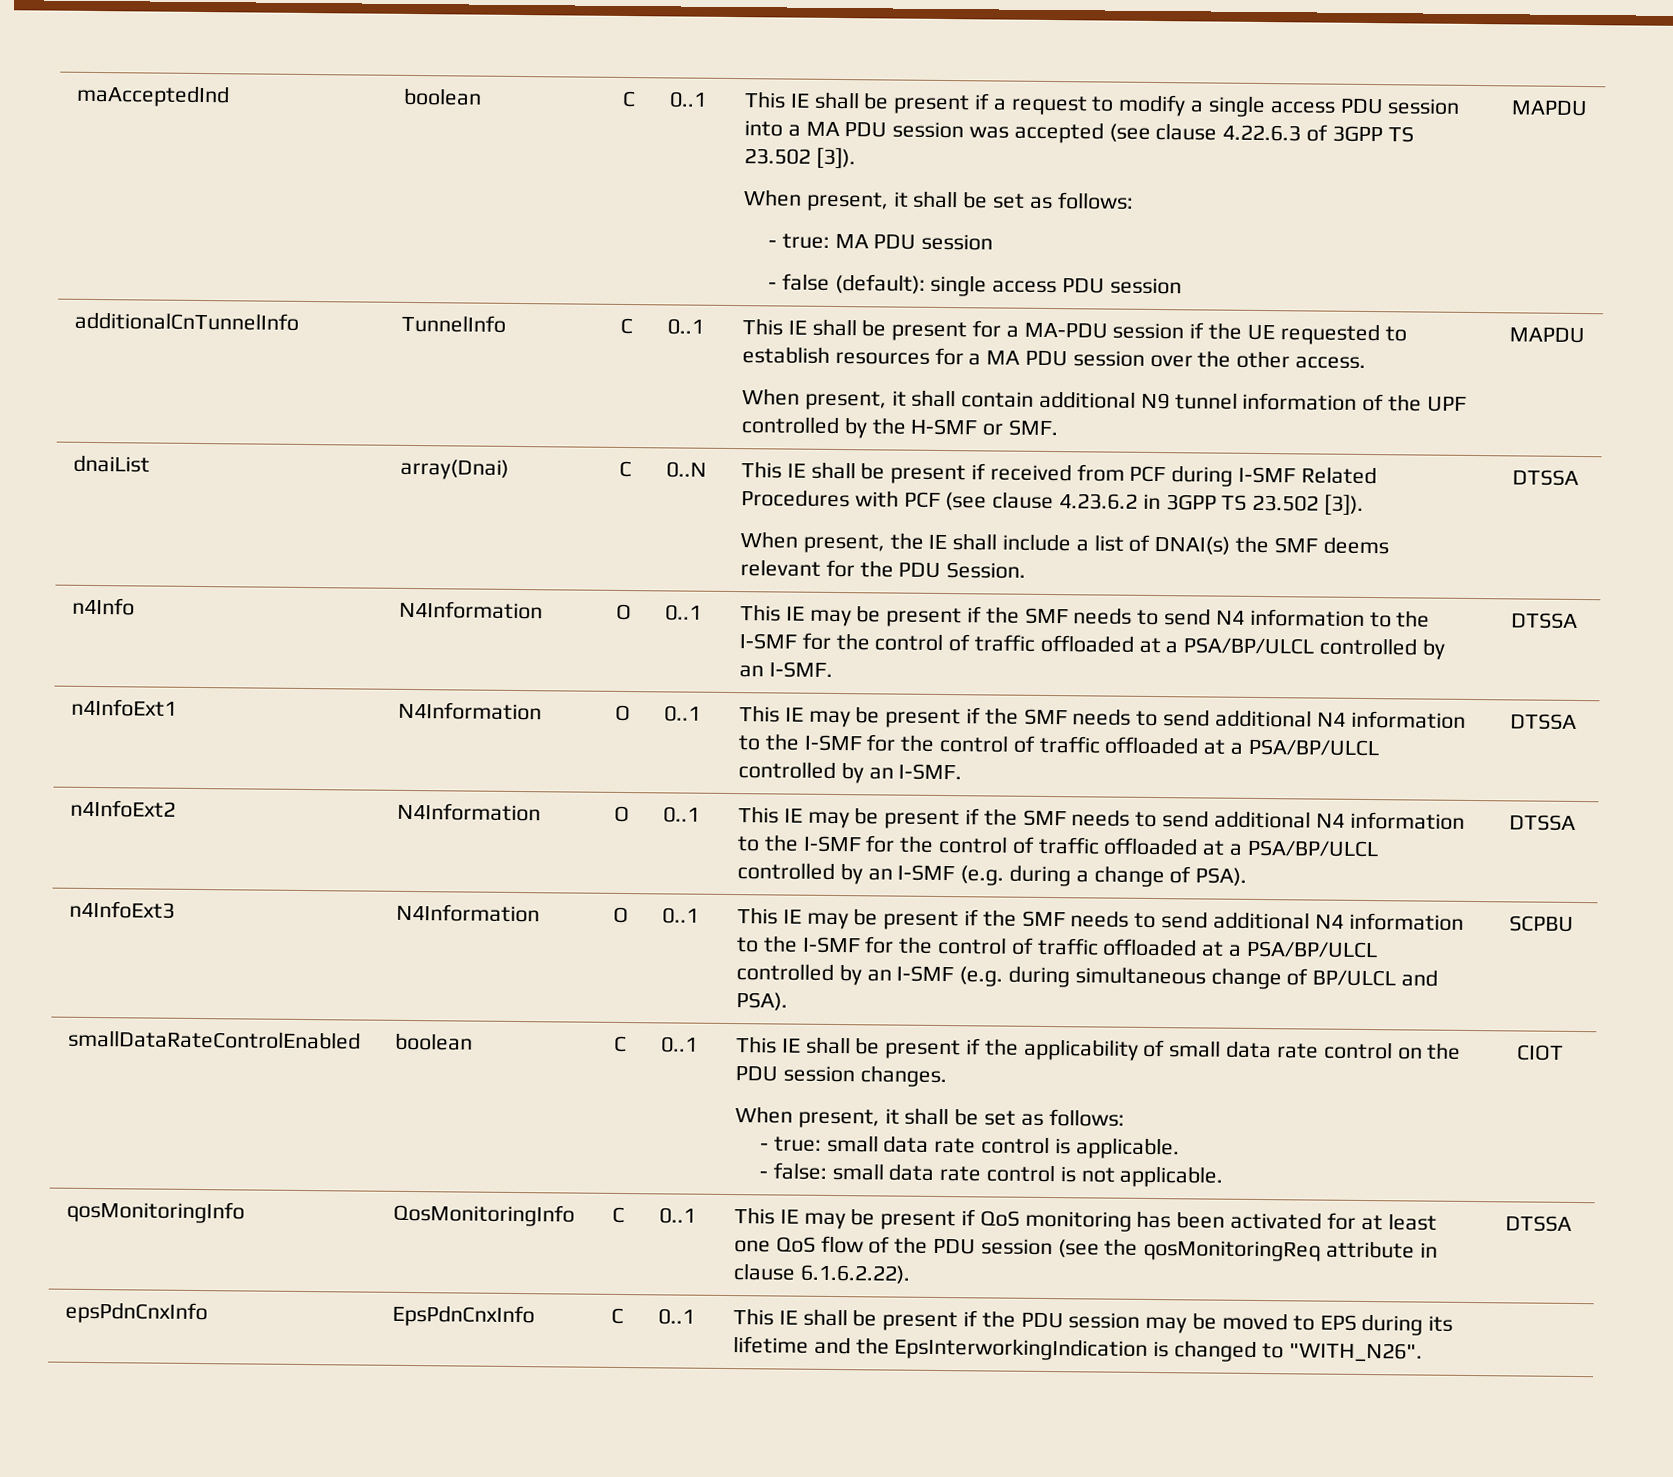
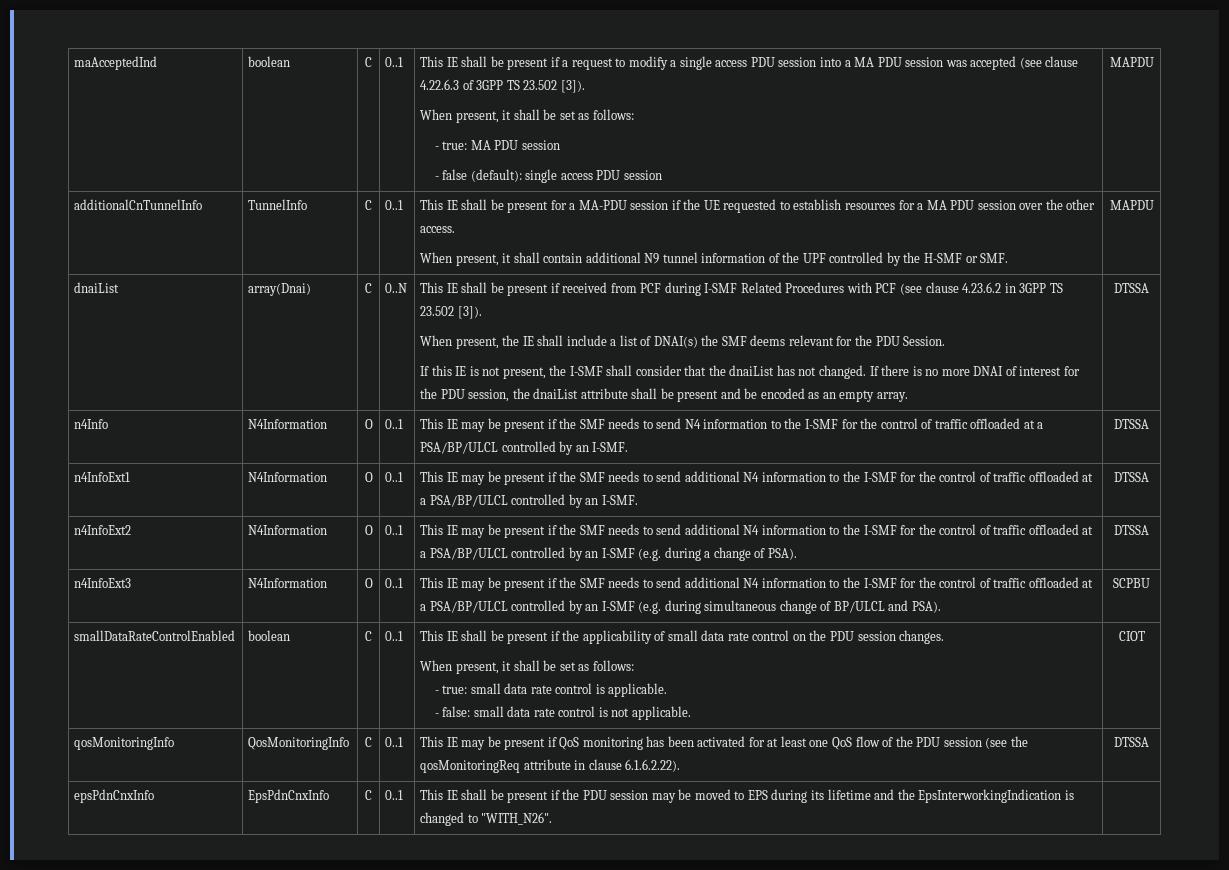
(1027, 570) none -> [420,365,1080,379] [420,388,909,402] // If this IE is not present, the I-SMF shall consider that the dnaiList has not changed. If there is no more DNAI of interest for the PDU session, the dnaiList attribute shall be present and be encoded as an empty array.

